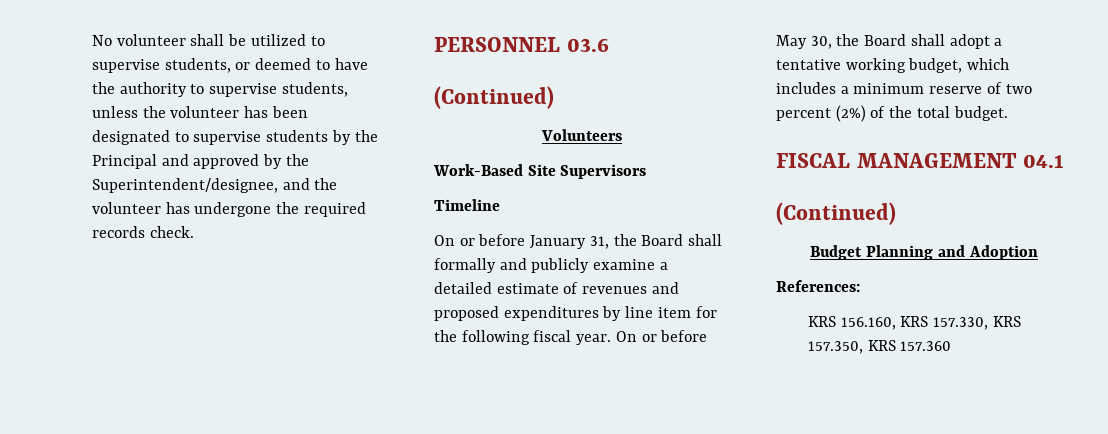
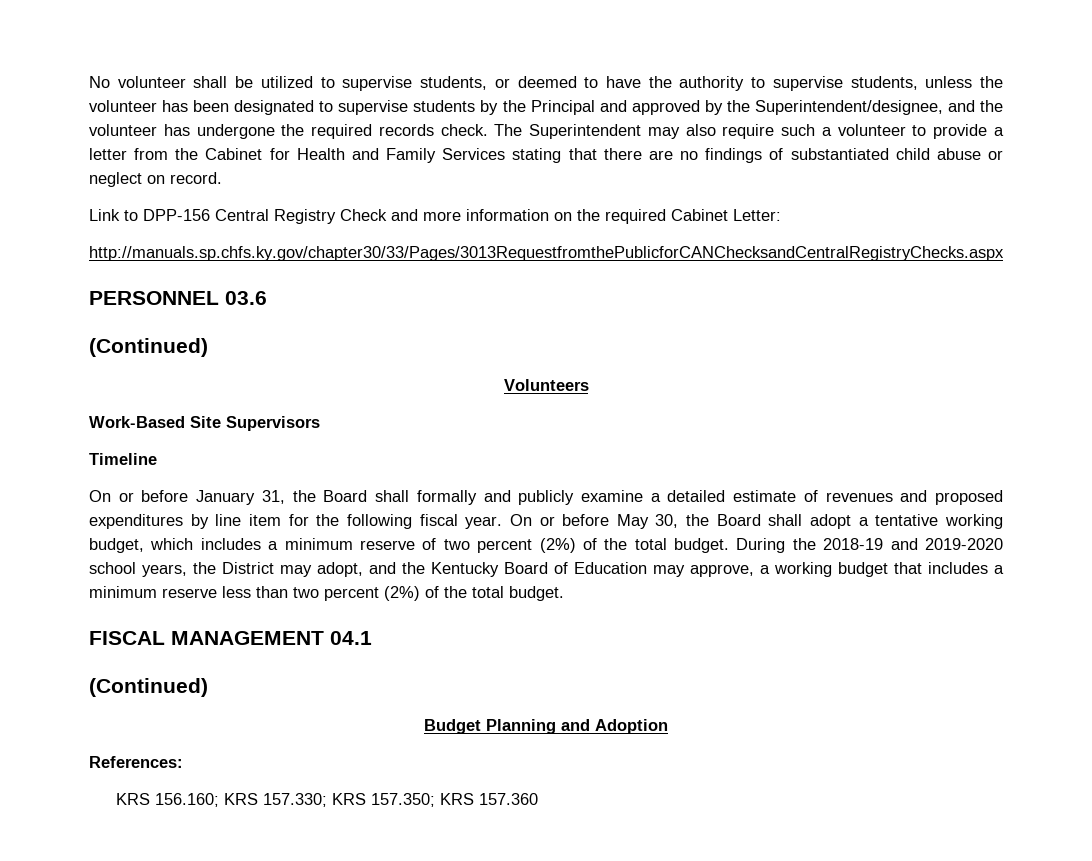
(194, 232) none -> [494,124,1004,139] [89,148,1003,163] [89,172,222,187] [89,209,781,224] [89,246,1004,261] The Superintendent may also require such a volunteer to provide a letter from the Cabinet for Health and Family Services stating that there are no findings of substantiated child abuse or neglect on record. // Link to DPP-156 Central Registry Check and more information on the required Cabinet Letter: // http://manuals.sp.chfs.ky.gov/chapter30/33/Pages/3013RequestfromthePublicforCANChecksandCentralRegistryChecks.aspx
(1008, 113) none -> [736,538,1004,553] [89,562,1004,577] [89,586,564,601] During the 2018-19 and 2019-2020 school years, the District may adopt, and the Kentucky Board of Education may approve, a working budget that includes a minimum reserve less than two percent (2%) of the total budget.
[840,316,1021,330] [807,341,863,354] 156.160, KRS 157.330, KRS 157.350, -> [155,793,436,807] 156.160; KRS 157.330; KRS 157.350;

